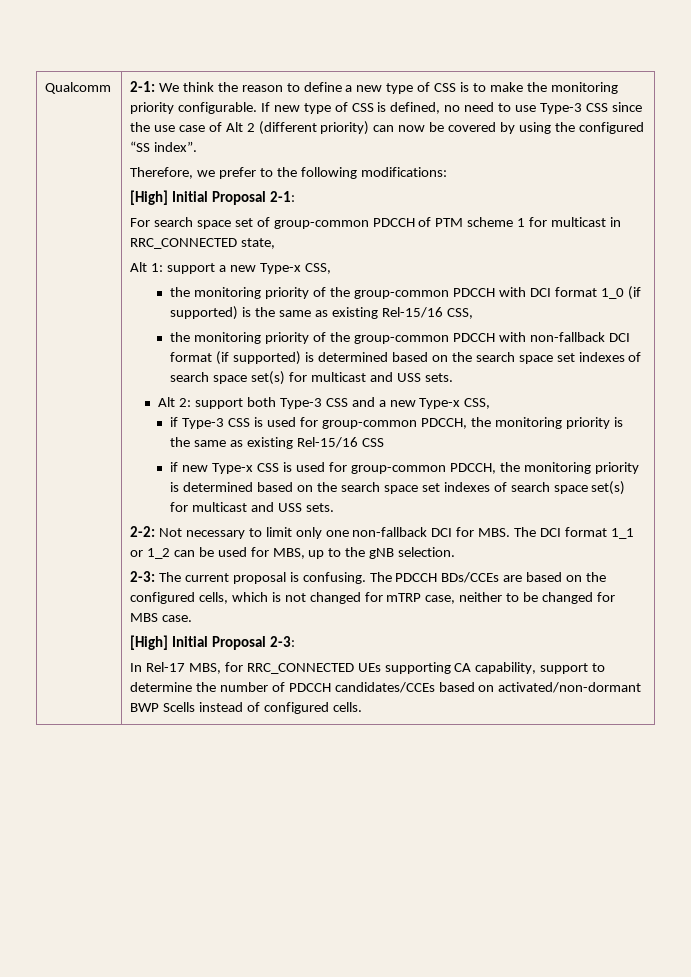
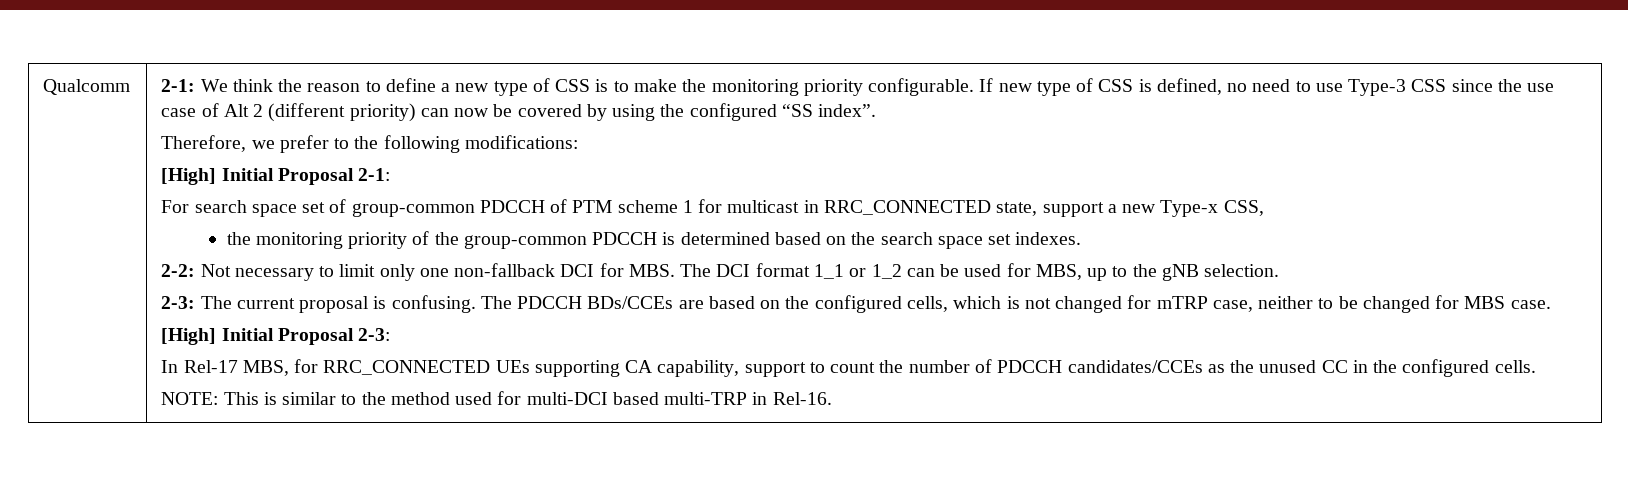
[130,262,163,272] // Alt 1: -> (1038, 209) none
[498,286,641,300] [170,306,473,320] [170,332,630,344] [170,351,642,365] [170,371,453,385] [158,397,491,409] [170,417,623,429] [170,437,385,449] [170,462,639,474] [170,481,626,495] [170,502,335,512] with DCI format 1_0 (if supported) is the same as existing Rel-15/16 CSS, // the monitoring priority of the group-common PDCCH with non-fallback DCI format (if supported) is determined based on the search space set indexes of search space set(s) for multicast and USS sets. // Alt 2: support both Type-3 CSS and a new Type-x CSS, // if Type-3 CSS is used for group-common PDCCH, the monitoring priority is the same as existing Rel-15/16 CSS // if new Type-x CSS is used for group-common PDCCH, the monitoring priority is determined based on the search space set indexes of search space set(s) for multicast and USS sets. -> [662,232,1082,249] is determined based on the search space set indexes.
[130,682,193,692] determine -> [830,362,876,373] count
[438,682,642,693] [130,702,362,714] based on activated/non-dormant BWP Scells instead of configured cells. -> [1207,359,1536,377] [161,391,832,405] as the unused CC in the configured cells. // NOTE: This is similar to the method used for multi-DCI based multi-TRP in Rel-16.

